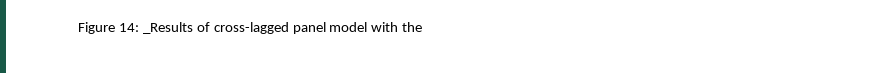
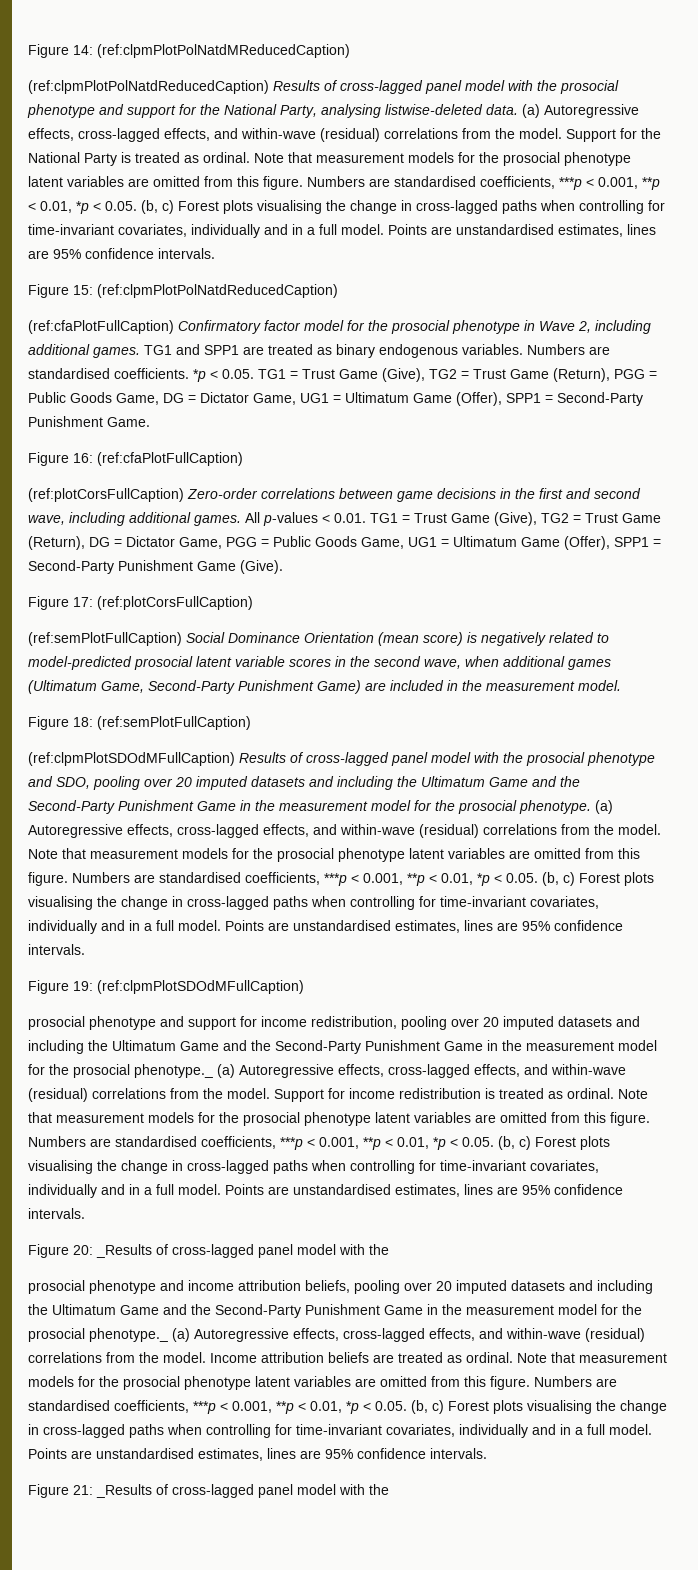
[142,22,423,34] _Results of cross-lagged panel model with the -> [97,44,350,58] [28,80,619,94] [27,104,639,118] [28,128,661,142] [28,152,631,166] [28,176,660,190] [28,200,665,214] [28,224,656,238] [28,248,215,259] [28,284,338,298] [28,320,651,334] [28,344,610,358] [28,368,657,382] [28,392,643,406] [28,416,150,427] [28,452,243,466] [28,488,641,502] [28,512,661,526] [28,536,661,550] [28,560,283,574] [28,596,253,610] [28,632,609,646] [28,656,611,670] [28,680,621,694] [28,716,251,730] [28,752,655,766] [28,776,580,790] [28,800,613,814] [28,824,661,838] [28,848,640,862] [28,872,654,886] [28,896,599,910] [28,920,623,934] [28,944,85,955] [28,980,304,994] [28,1016,640,1030] [28,1040,657,1054] [28,1064,626,1078] [28,1088,648,1102] [28,1112,650,1126] [28,1136,610,1150] [28,1160,599,1174] [28,1184,623,1198] [28,1208,85,1219] [28,1244,389,1258] [28,1280,653,1294] [28,1304,642,1318] [28,1328,645,1342] [28,1352,667,1363] [28,1376,617,1390] [28,1400,667,1414] [28,1424,652,1438] [28,1448,487,1461] [28,1484,389,1498] (ref:clpmPlotPolNatdMReducedCaption) // (ref:clpmPlotPolNatdReducedCaption) Results of cross-lagged panel model with the prosocial phenotype and support for the National Party, analysing listwise-deleted data. (a) Autoregressive effects, cross-lagged effects, and within-wave (residual) correlations from the model. Support for the National Party is treated as ordinal. Note that measurement models for the prosocial phenotype latent variables are omitted from this figure. Numbers are standardised coefficients, ***p < 0.001, **p < 0.01, *p < 0.05. (b, c) Forest plots visualising the change in cross-lagged paths when controlling for time-invariant covariates, individually and in a full model. Points are unstandardised estimates, lines are 95% confidence intervals. // Figure 15: (ref:clpmPlotPolNatdReducedCaption) // (ref:cfaPlotFullCaption) Confirmatory factor model for the prosocial phenotype in Wave 2, including additional games. TG1 and SPP1 are treated as binary endogenous variables. Numbers are standardised coefficients. *p < 0.05. TG1 = Trust Game (Give), TG2 = Trust Game (Return), PGG = Public Goods Game, DG = Dictator Game, UG1 = Ultimatum Game (Offer), SPP1 = Second-Party Punishment Game. // Figure 16: (ref:cfaPlotFullCaption) // (ref:plotCorsFullCaption) Zero-order correlations between game decisions in the first and second wave, including additional games. All p-values < 0.01. TG1 = Trust Game (Give), TG2 = Trust Game (Return), DG = Dictator Game, PGG = Public Goods Game, UG1 = Ultimatum Game (Offer), SPP1 = Second-Party Punishment Game (Give). // Figure 17: (ref:plotCorsFullCaption) // (ref:semPlotFullCaption) Social Dominance Orientation (mean score) is negatively related to model-predicted prosocial latent variable scores in the second wave, when additional games (Ultimatum Game, Second-Party Punishment Game) are included in the measurement model. // Figure 18: (ref:semPlotFullCaption) // (ref:clpmPlotSDOdMFullCaption) Results of cross-lagged panel model with the prosocial phenotype and SDO, pooling over 20 imputed datasets and including the Ultimatum Game and the Second-Party Punishment Game in the measurement model for the prosocial phenotype. (a) Autoregressive effects, cross-lagged effects, and within-wave (residual) correlations from the model. Note that measurement models for the prosocial phenotype latent variables are omitted from this figure. Numbers are standardised coefficients, ***p < 0.001, **p < 0.01, *p < 0.05. (b, c) Forest plots visualising the change in cross-lagged paths when controlling for time-invariant covariates, individually and in a full model. Points are unstandardised estimates, lines are 95% confidence intervals. // Figure 19: (ref:clpmPlotSDOdMFullCaption) // prosocial phenotype and support for income redistribution, pooling over 20 imputed datasets and including the Ultimatum Game and the Second-Party Punishment Game in the measurement model for the prosocial phenotype._ (a) Autoregressive effects, cross-lagged effects, and within-wave (residual) correlations from the model. Support for income redistribution is treated as ordinal. Note that measurement models for the prosocial phenotype latent variables are omitted from this figure. Numbers are standardised coefficients, ***p < 0.001, **p < 0.01, *p < 0.05. (b, c) Forest plots visualising the change in cross-lagged paths when controlling for time-invariant covariates, individually and in a full model. Points are unstandardised estimates, lines are 95% confidence intervals. // Figure 20: _Results of cross-lagged panel model with the // prosocial phenotype and income attribution beliefs, pooling over 20 imputed datasets and including the Ultimatum Game and the Second-Party Punishment Game in the measurement model for the prosocial phenotype._ (a) Autoregressive effects, cross-lagged effects, and within-wave (residual) correlations from the model. Income attribution beliefs are treated as ordinal. Note that measurement models for the prosocial phenotype latent variables are omitted from this figure. Numbers are standardised coefficients, ***p < 0.001, **p < 0.01, *p < 0.05. (b, c) Forest plots visualising the change in cross-lagged paths when controlling for time-invariant covariates, individually and in a full model. Points are unstandardised estimates, lines are 95% confidence intervals. // Figure 21: _Results of cross-lagged panel model with the

